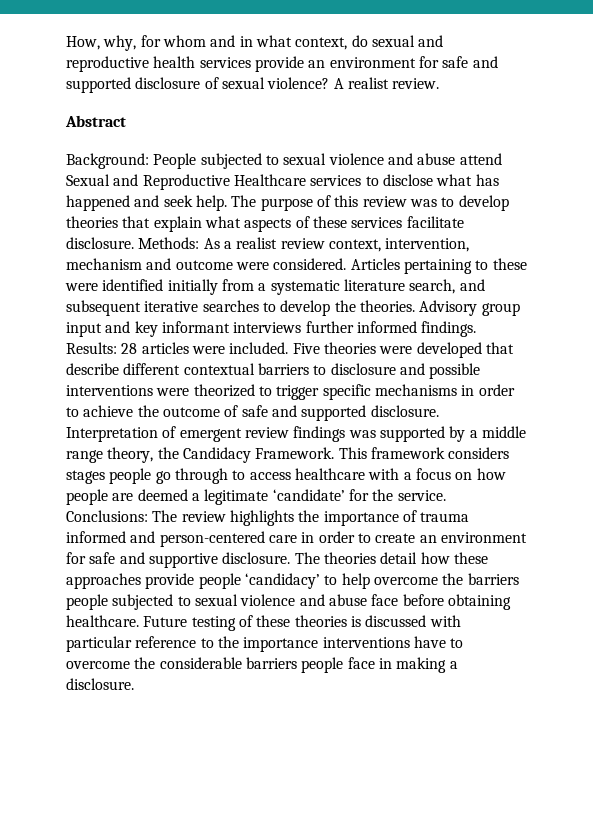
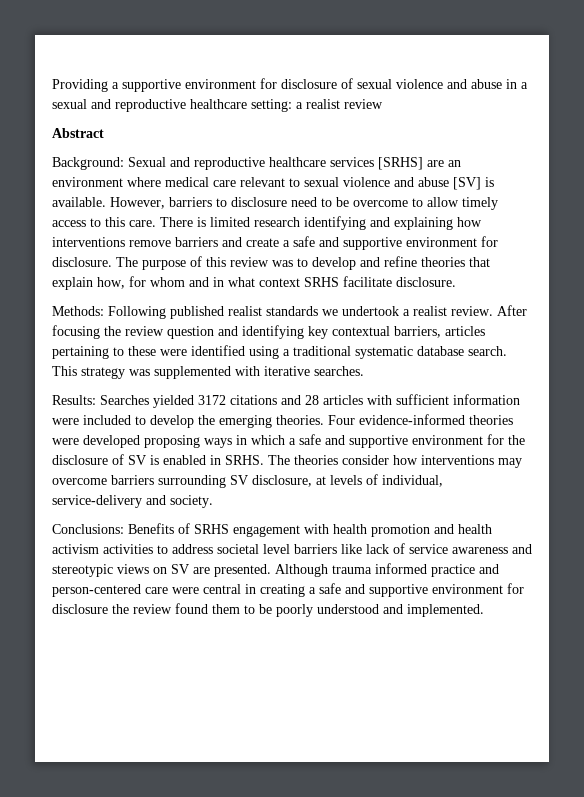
[66,35,444,51] [66,56,498,72] [66,77,440,93] [65,115,126,127] [66,153,502,169] [66,174,499,190] [66,195,227,211] How, why, for whom and in what context, do sexual and reproductive health services provide an environment for safe and supported disclosure of sexual violence? A realist review. // Abstract // Background: People subjected to sexual violence and abuse attend Sexual and Reproductive Healthcare services to disclose what has happened and seek help. -> [52,78,528,92] [52,99,383,112] [52,128,104,138] [52,157,461,170] [52,177,494,190] [52,197,498,210] [52,216,482,230] [52,236,498,250] [52,257,112,267] Providing a supportive environment for disclosure of sexual violence and abuse in a sexual and reproductive healthcare setting: a realist review // Abstract // Background: Sexual and reproductive healthcare services [SRHS] are an environment where medical care relevant to sexual violence and abuse [SV] is available. However, barriers to disclosure need to be overcome to allow timely access to this care. There is limited research identifying and explaining how interventions remove barriers and create a safe and supportive environment for disclosure.
(509, 203) none -> [360,256,417,267] and refine
[204,216,464,232] [66,237,470,252] [66,258,400,270] what aspects of these services facilitate disclosure. Methods: As a realist review context, intervention, mechanism and outcome were considered. Articles -> [97,276,456,289] [52,305,527,319] [52,325,485,339] how, for whom and in what context SRHS facilitate disclosure. // Methods: Following published realist standards we undertook a realist review. After focusing the review question and identifying key contextual barriers, articles
[167,279,485,295] [66,300,520,316] [66,321,477,337] [66,342,514,358] [66,363,481,379] [66,384,515,400] [66,405,439,421] [66,426,526,442] [66,447,510,463] [66,468,506,484] [66,489,446,505] [66,510,417,526] initially from a systematic literature search, and subsequent iterative searches to develop the theories. Advisory group input and key informant interviews further informed findings. Results: 28 articles were included. Five theories were developed that describe different contextual barriers to disclosure and possible interventions were theorized to trigger specific mechanisms in order to achieve the outcome of safe and supported disclosure. Interpretation of emergent review findings was supported by a middle range theory, the Candidacy Framework. This framework considers stages people go through to access healthcare with a focus on how people are deemed a legitimate ‘candidate’ for the service. Conclusions: The review highlights the importance of -> [249,346,507,359] [52,366,364,379] [52,394,520,408] [52,414,513,428] [52,434,525,448] [52,454,522,468] [52,474,443,488] [52,495,213,508] [52,523,492,537] [52,543,532,554] [52,564,328,577] using a traditional systematic database search. This strategy was supplemented with iterative searches. // Results: Searches yielded 3172 citations and 28 articles with sufficient information were included to develop the emerging theories. Four evidence-informed theories were developed proposing ways in which a safe and supportive environment for the disclosure of SV is enabled in SRHS. The theories consider how interventions may overcome barriers surrounding SV disclosure, at levels of individual, service-delivery and society. // Conclusions: Benefits of SRHS engagement with health promotion and health activism activities to address societal level barriers like lack of service awareness and stereotypic views on SV are presented. Although
(126, 537) none -> [431,564,475,577] practice
[301,531,527,543] [66,552,488,568] [66,573,519,589] [66,594,511,610] [66,615,461,631] [66,636,464,652] [66,657,458,673] [66,678,134,690] in order to create an environment for safe and supportive disclosure. The theories detail how these approaches provide people ‘candidacy’ to help overcome the barriers people subjected to sexual violence and abuse face before obtaining healthcare. Future testing of these theories is discussed with particular reference to the importance interventions have to overcome the considerable barriers people face in making a disclosure. -> [172,583,524,597] [52,603,484,617] were central in creating a safe and supportive environment for disclosure the review found them to be poorly understood and implemented.

